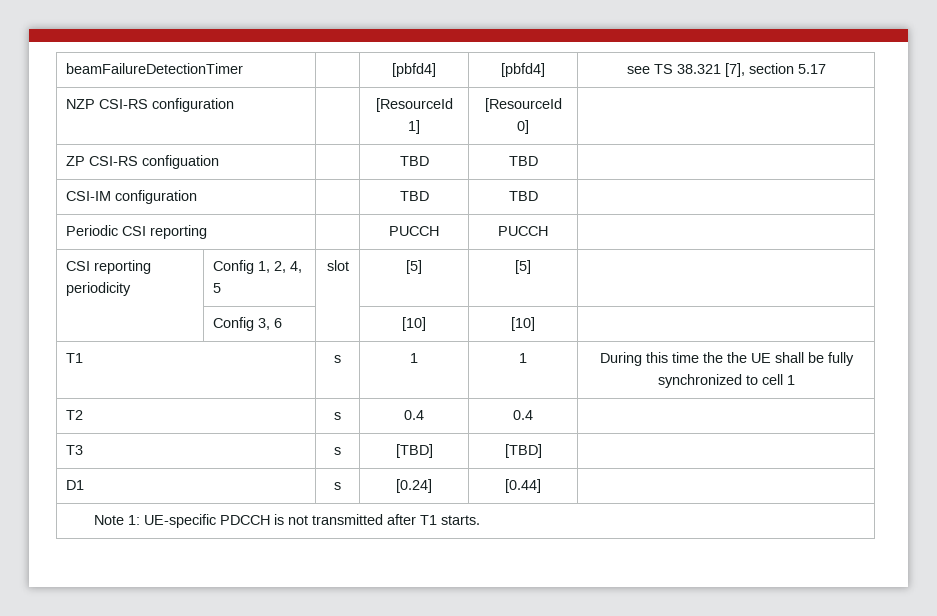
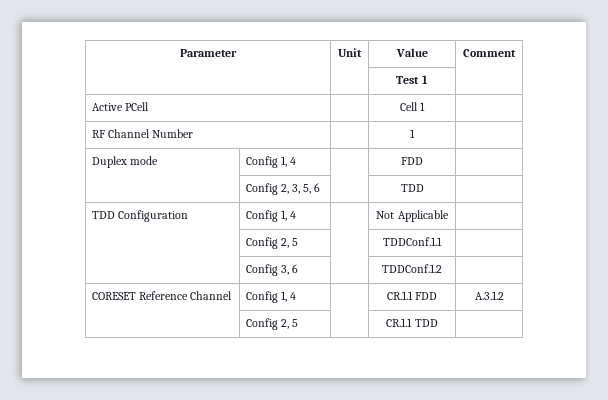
[66,63,244,74] [392,63,436,77] [501,63,545,77] [626,63,826,77] [66,98,235,112] [375,98,453,112] [408,120,420,134] [484,98,562,112] [517,120,529,134] [66,155,220,169] [399,156,429,166] [508,156,538,166] [66,190,198,204] [399,191,429,201] [508,191,538,201] [66,225,208,239] [389,226,439,236] [498,226,548,236] [66,260,152,274] [66,282,132,296] [213,260,303,274] [213,283,222,293] [326,260,349,271] [406,260,422,274] [515,260,531,274] [213,317,283,331] [402,317,426,331] [511,317,535,331] [66,353,84,363] [334,355,341,363] [410,353,418,363] [519,353,527,363] [599,352,854,366] [657,374,795,388] [66,410,84,420] [334,412,341,420] [404,410,424,420] [513,410,533,420] [66,445,84,455] [334,447,341,455] [395,444,433,458] [504,444,542,458] [66,480,85,490] [334,482,341,490] [396,479,432,493] [505,479,541,493] [94,514,481,528] beamFailureDetectionTimer | | [pbfd4] | [pbfd4] | see TS 38.321 [7], section 5.17 // NZP CSI-RS configuration | | [ResourceId 1] | [ResourceId 0] | // ZP CSI-RS configuation | | TBD | TBD | // CSI-IM configuration | | TBD | TBD | // Periodic CSI reporting | | PUCCH | PUCCH | // CSI reporting periodicity | Config 1, 2, 4, 5 | slot | [5] | [5] | // | Config 3, 6 | | [10] | [10] | // T1 | s | 1 | 1 | During this time the the UE shall be fully synchronized to cell 1 // T2 | s | 0.4 | 0.4 | // T3 | s | [TBD] | [TBD] | // D1 | s | [0.24] | [0.44] | // Note 1: UE-specific PDCCH is not transmitted after T1 starts. -> [180,49,237,57] [338,48,362,57] [395,48,428,57] [463,49,516,57] [396,75,428,84] [91,102,149,111] [399,102,426,111] [91,129,194,138] [410,129,415,138] [91,156,158,168] [245,156,297,168] [401,157,423,165] [245,183,321,195] [400,184,424,192] [91,210,188,222] [245,210,297,222] [376,210,449,222] [245,237,299,249] [383,237,442,246] [245,264,299,276] [382,264,442,273] [91,291,233,300] [245,291,297,303] [386,291,438,300] [474,291,504,300] [245,318,299,330] [386,318,438,327] Parameter | Unit | Value | Comment // | | Test 1 | // Active PCell | | Cell 1 | // RF Channel Number | | 1 | // Duplex mode | Config 1, 4 | | FDD | // | Config 2, 3, 5, 6 | | TDD | // TDD Configuration | Config 1, 4 | | Not Applicable | // | Config 2, 5 | | TDDConf.1.1 | // | Config 3, 6 | | TDDConf.1.2 | // CORESET Reference Channel | Config 1, 4 | | CR.1.1 FDD | A.3.1.2 // | Config 2, 5 | | CR.1.1 TDD |

